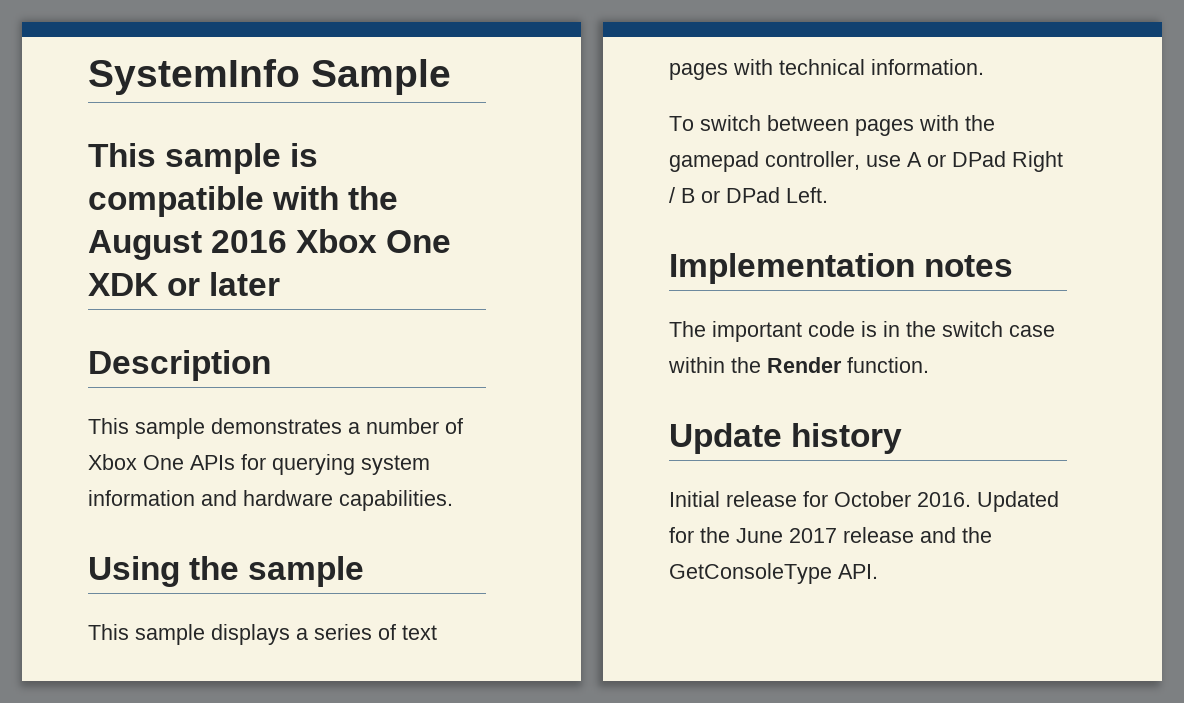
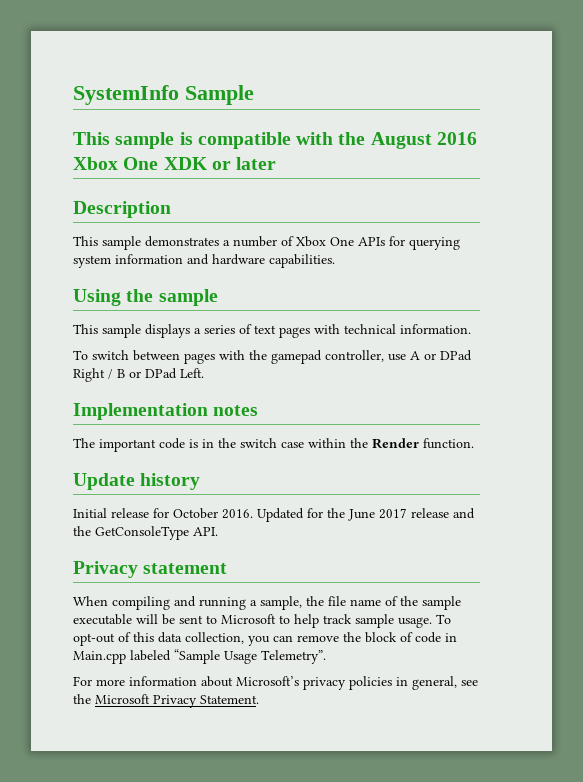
(878, 571) none -> [73,561,228,578] [73,596,461,610] [73,614,451,628] [73,632,457,646] [73,649,326,664] [73,676,478,690] [73,694,259,708] // Privacy statement // When compiling and running a sample, the file name of the sample executable will be sent to Microsoft to help track sample usage. To opt-out of this data collection, you can remove the block of code in Main.cpp labeled “Sample Usage Telemetry”. // For more information about Microsoft’s privacy policies in general, see the Microsoft Privacy Statement.

